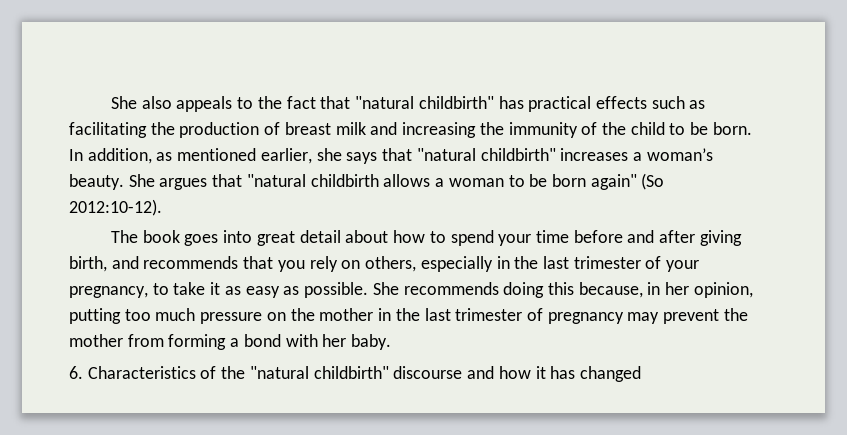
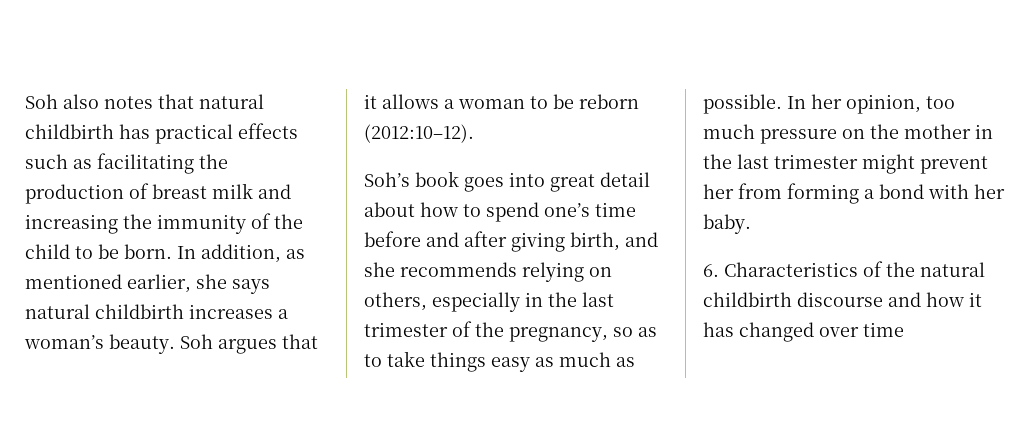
[111,96,494,112] She also appeals to the fact that "natural childbirth" -> [25,94,264,109] [25,124,114,139] Soh also notes that natural childbirth
[382,148,556,161] that "natural childbirth" -> [25,304,184,319] natural childbirth
[128,174,155,187] She -> [180,334,213,349] Soh
[246,174,379,187] "natural childbirth -> [364,94,377,109] it
[551,173,665,190] [69,199,162,216] [111,230,139,243] born again" (So 2012:10-12). // The -> [579,94,639,109] [364,124,474,143] [364,172,410,187] reborn (2012:10–12). // Soh’s
[498,234,532,246] your -> [544,203,590,217] one’s
[143,256,338,272] recommends that you rely -> [364,262,584,282] she recommends relying
[666,260,700,272] [69,282,661,298] your pregnancy, to take it as easy as possible. She recommends doing this because, in -> [475,322,657,342] [364,351,635,372] [703,94,806,114] the pregnancy, so as to take things easy as much as possible. In
[69,308,121,324] putting -> (921, 104) none
[526,308,748,324] [69,334,123,347] of pregnancy may prevent the mother -> [862,154,988,174] [703,184,734,199] might prevent her
[249,366,389,379] "natural childbirth" -> [920,262,985,277] [703,292,792,307] natural childbirth
(641, 374) none -> [819,322,904,337] over time

